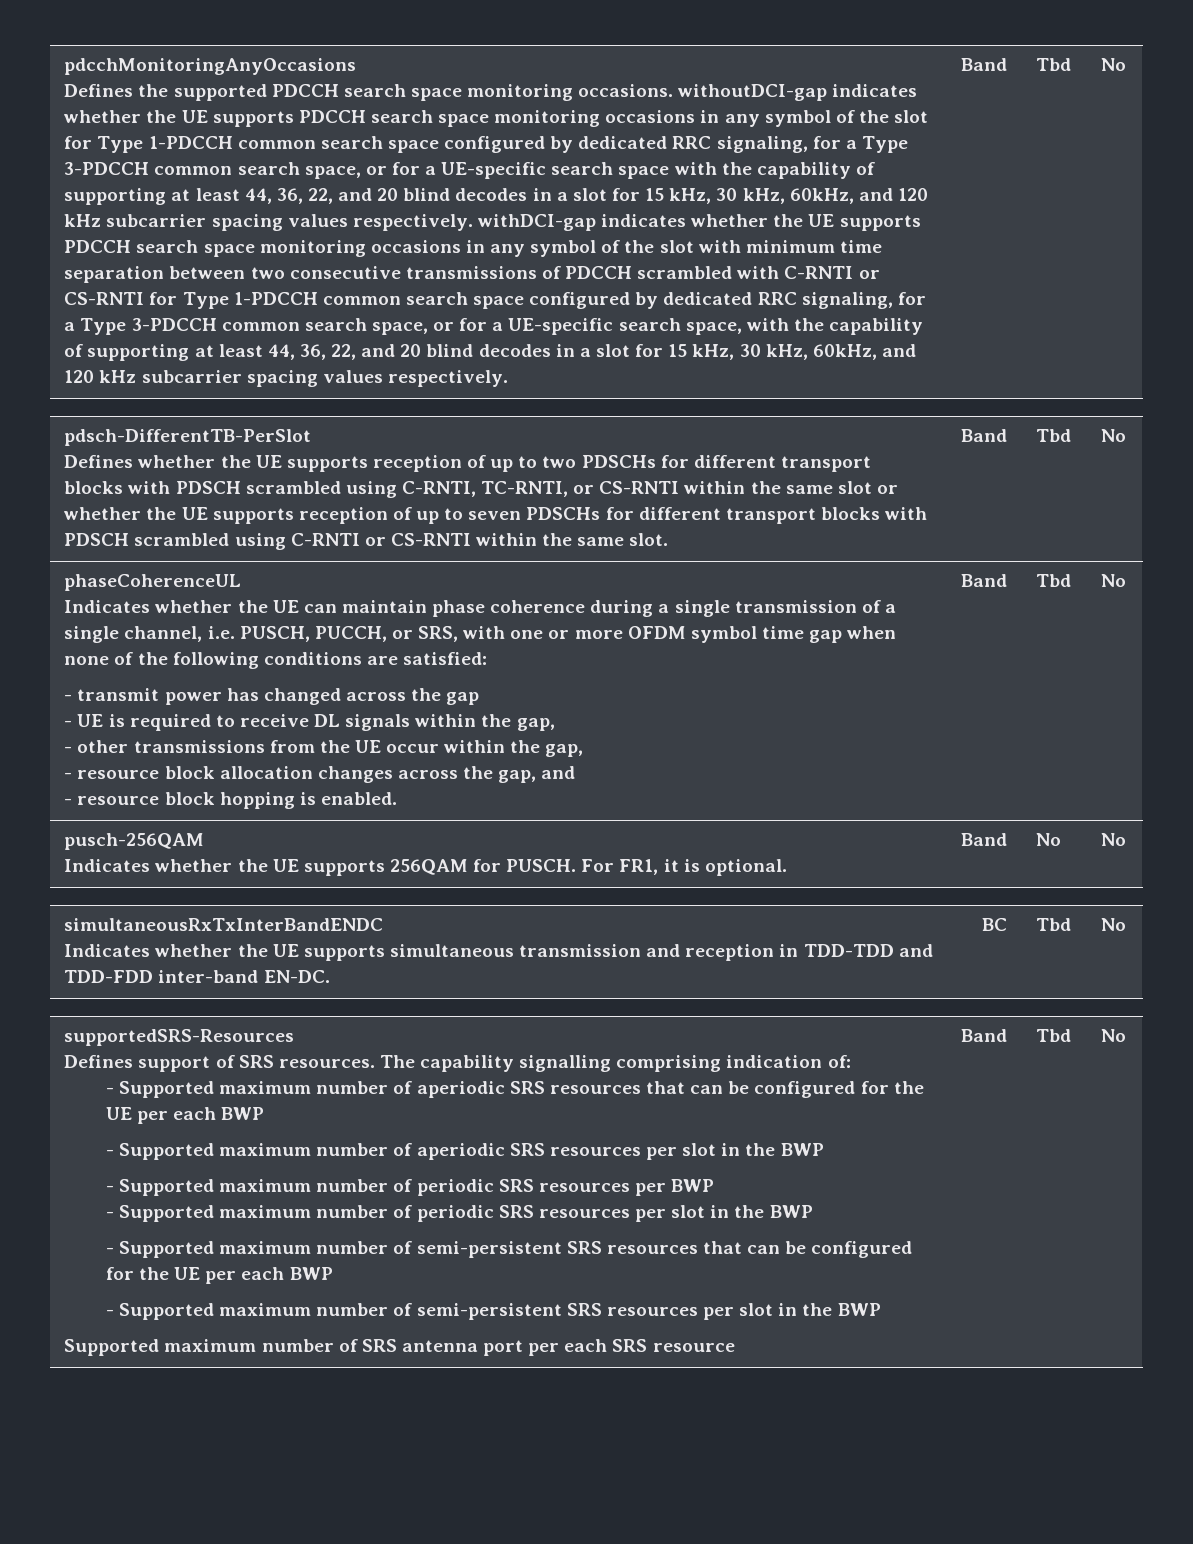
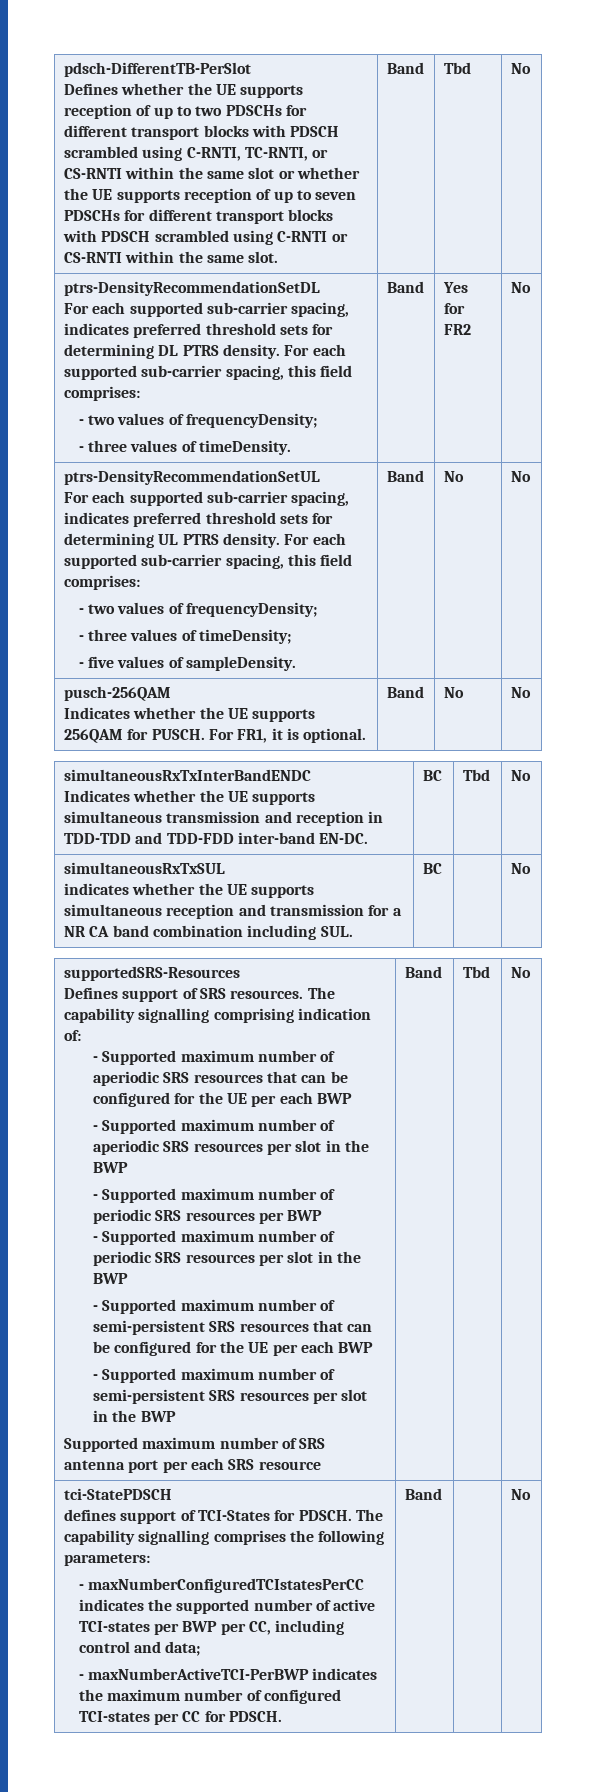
[64,58,357,75] [64,84,918,101] [64,110,929,127] [64,136,908,153] [64,162,876,179] [64,188,928,205] [64,214,921,231] [64,240,883,257] [64,266,880,283] [64,292,926,309] [64,318,924,335] [64,344,916,361] [64,370,508,387] [961,58,1008,71] [1036,58,1072,71] [1101,58,1127,71] pdcchMonitoringAnyOccasions // Defines the supported PDCCH search space monitoring occasions. withoutDCI-gap indicates whether the UE supports PDCCH search space monitoring occasions in any symbol of the slot for Type 1-PDCCH common search space configured by dedicated RRC signaling, for a Type 3-PDCCH common search space, or for a UE-specific search space with the capability of supporting at least 44, 36, 22, and 20 blind decodes in a slot for 15 kHz, 30 kHz, 60kHz, and 120 kHz subcarrier spacing values respectively. withDCI-gap indicates whether the UE supports PDCCH search space monitoring occasions in any symbol of the slot with minimum time separation between two consecutive transmissions of PDCCH scrambled with C-RNTI or CS-RNTI for Type 1-PDCCH common search space configured by dedicated RRC signaling, for a Type 3-PDCCH common search space, or for a UE-specific search space, with the capability of supporting at least 44, 36, 22, and 20 blind decodes in a slot for 15 kHz, 30 kHz, 60kHz, and 120 kHz subcarrier spacing values respectively. | Band | Tbd | No // -> (63, 69) none
[64,574,242,591] [64,600,897,617] [64,626,897,643] [64,652,488,669] [64,688,480,705] [64,714,555,731] [64,740,584,757] [64,766,576,783] [64,792,397,809] [961,574,1008,587] [1036,574,1072,587] phaseCoherenceUL // Indicates whether the UE can maintain phase coherence during a single transmission of a single channel, i.e. PUSCH, PUCCH, or SRS, with one or more OFDM symbol time gap when none of the following conditions are satisfied: // - transmit power has changed across the gap // - UE is required to receive DL signals within the gap, // - other transmissions from the UE occur within the gap, // - resource block allocation changes across the gap, and // - resource block hopping is enabled. | Band | Tbd -> [63,281,320,296] [63,302,350,317] [63,323,334,338] [63,344,346,359] [63,365,353,380] [63,386,140,401] [78,413,317,428] [78,440,291,455] [386,281,424,293] [442,282,468,293] [443,303,465,314] [443,324,471,335] [510,282,531,293] [63,470,320,485] [63,491,350,506] [63,512,334,527] [63,533,346,548] [63,554,353,569] [63,575,140,590] [78,602,317,617] [78,629,291,644] [78,656,296,671] [386,470,424,482] [443,471,464,482] ptrs-DensityRecommendationSetDL // For each supported sub-carrier spacing, indicates preferred threshold sets for determining DL PTRS density. For each supported sub-carrier spacing, this field comprises: // - two values of frequencyDensity; // - three values of timeDensity. | Band | Yes for FR2 | No // ptrs-DensityRecommendationSetUL // For each supported sub-carrier spacing, indicates preferred threshold sets for determining UL PTRS density. For each supported sub-carrier spacing, this field comprises: // - two values of frequencyDensity; // - three values of timeDensity; // - five values of sampleDensity. | Band | No
(1127, 924) none -> [63,862,225,874] [63,883,315,898] [63,904,402,919] [63,925,353,940] [422,863,442,874] [510,863,531,874] // simultaneousRxTxSUL // indicates whether the UE supports simultaneous reception and transmission for a NR CA band combination including SUL. | BC | | No
(1127, 1035) none -> [63,1488,172,1500] [63,1509,383,1524] [63,1530,385,1545] [63,1553,150,1566] [78,1578,364,1593] [78,1599,376,1614] [78,1620,345,1635] [78,1641,201,1656] [78,1668,378,1680] [78,1689,341,1704] [78,1711,282,1725] [404,1488,442,1500] [510,1489,531,1500] // tci-StatePDSCH // defines support of TCI-States for PDSCH. The capability signalling comprises the following parameters: // - maxNumberConfiguredTCIstatesPerCC indicates the supported number of active TCI-states per BWP per CC, including control and data; // - maxNumberActiveTCI-PerBWP indicates the maximum number of configured TCI-states per CC for PDSCH. | Band | | No

